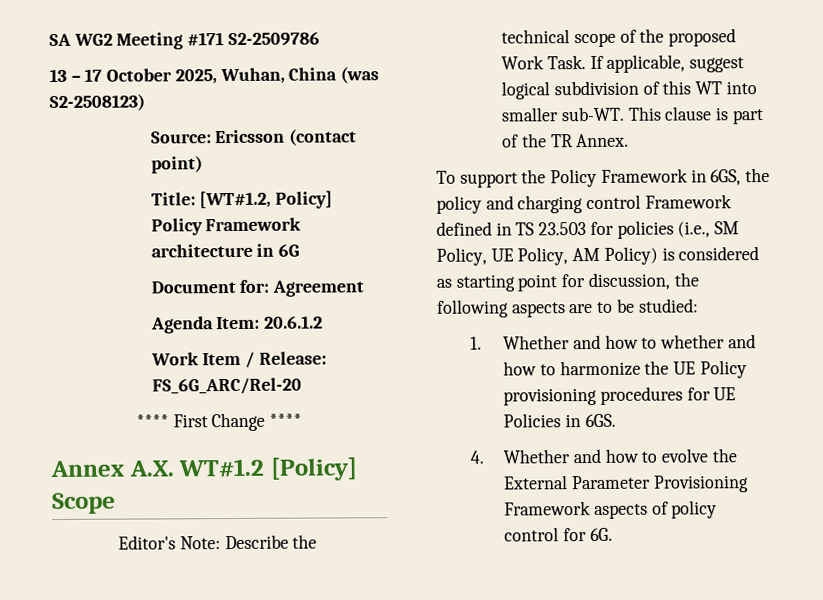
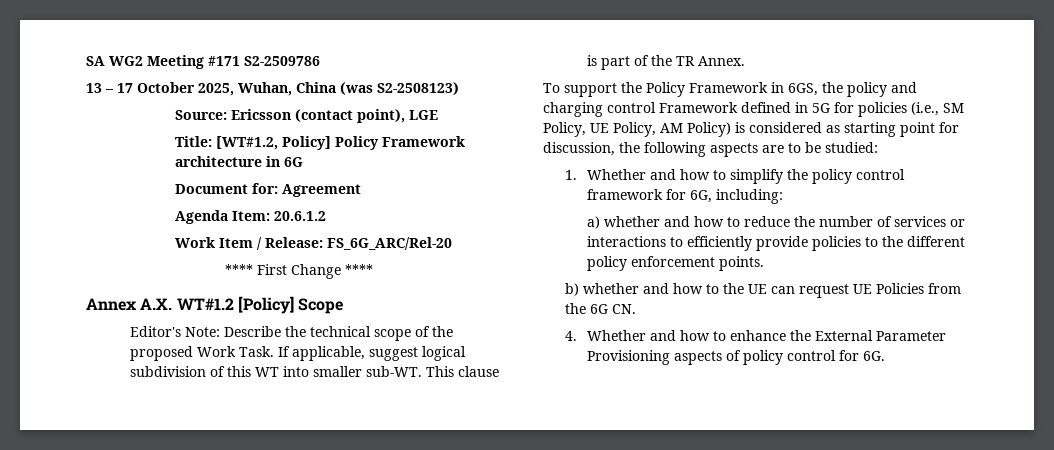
[150,155,203,174] point) -> [356,109,438,123] point), LGE
[515,222,587,236] TS 23.503 -> [812,103,830,113] 5G
[659,334,756,349] [503,360,747,379] [503,386,737,406] [503,413,616,428] whether and how to harmonize the UE Policy provisioning procedures for UE Policies in 6GS. -> [730,169,906,184] [587,189,784,204] [587,216,966,229] [587,236,966,251] [587,256,765,271] [565,283,962,298] [565,303,637,314] simplify the policy control framework for 6G, including: // a) whether and how to reduce the number of services or interactions to efficiently provide policies to the different policy enforcement points. // b) whether and how to the UE can request UE Policies from the 6G CN.
[660,448,708,463] evolve -> [730,330,787,341] enhance
[504,500,592,516] Framework -> (671, 357) none

